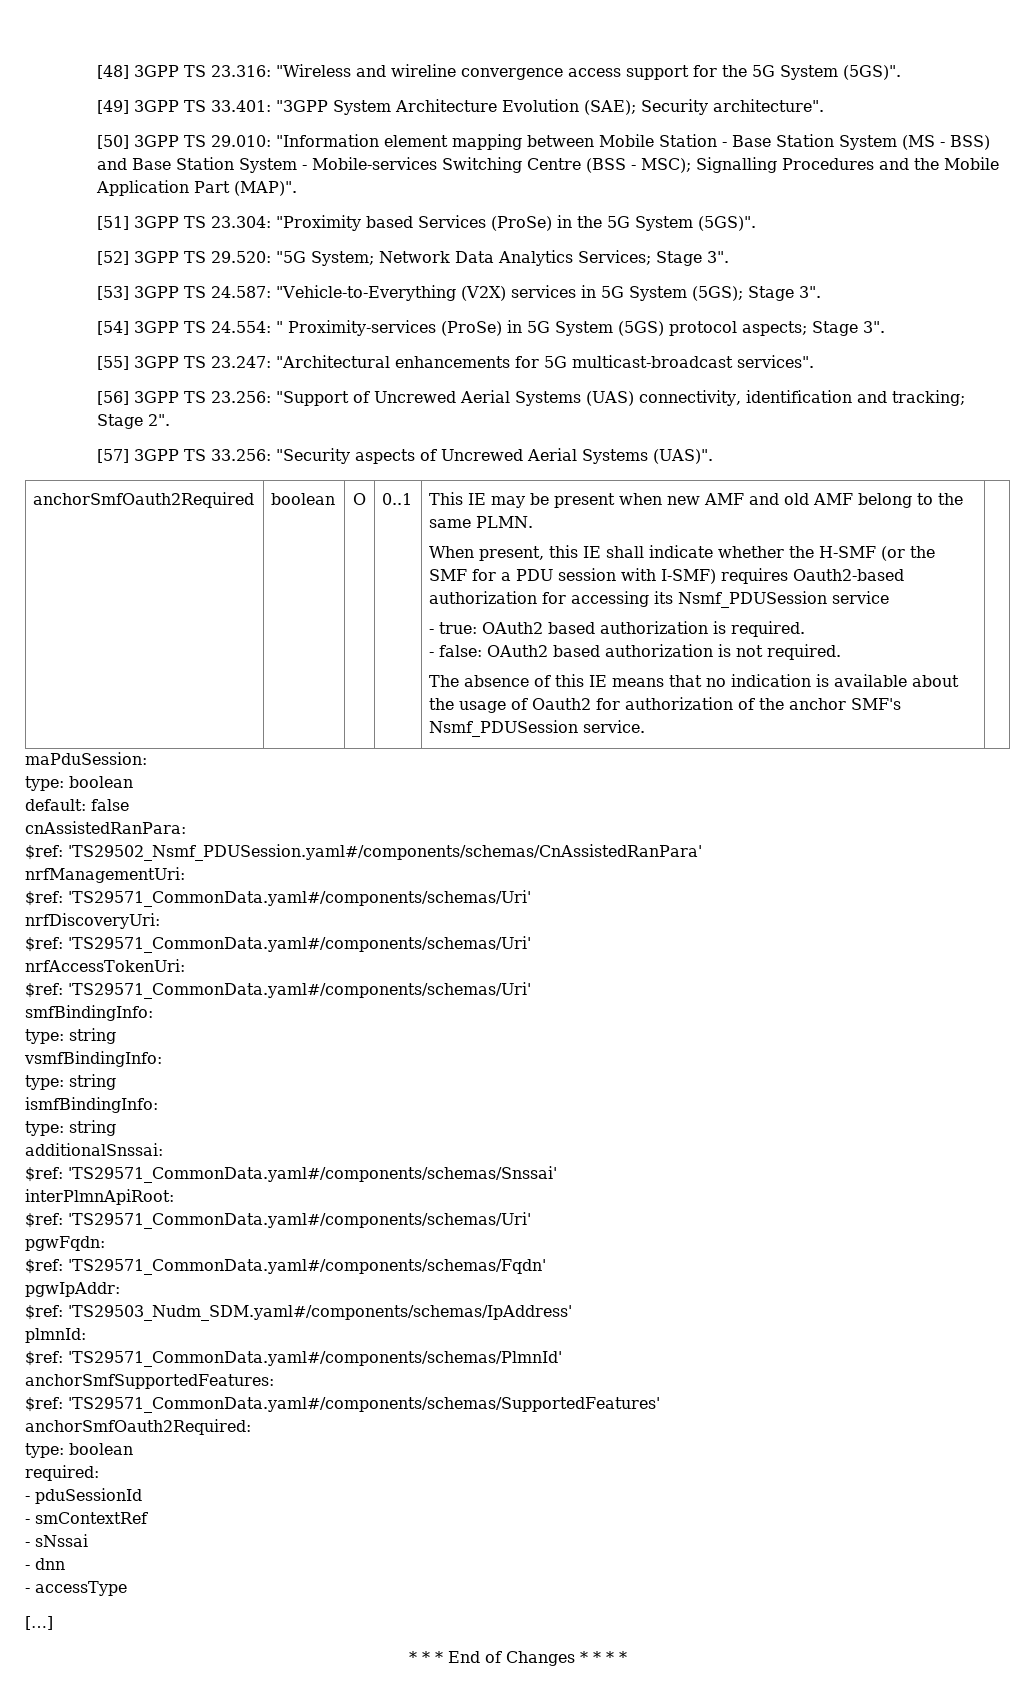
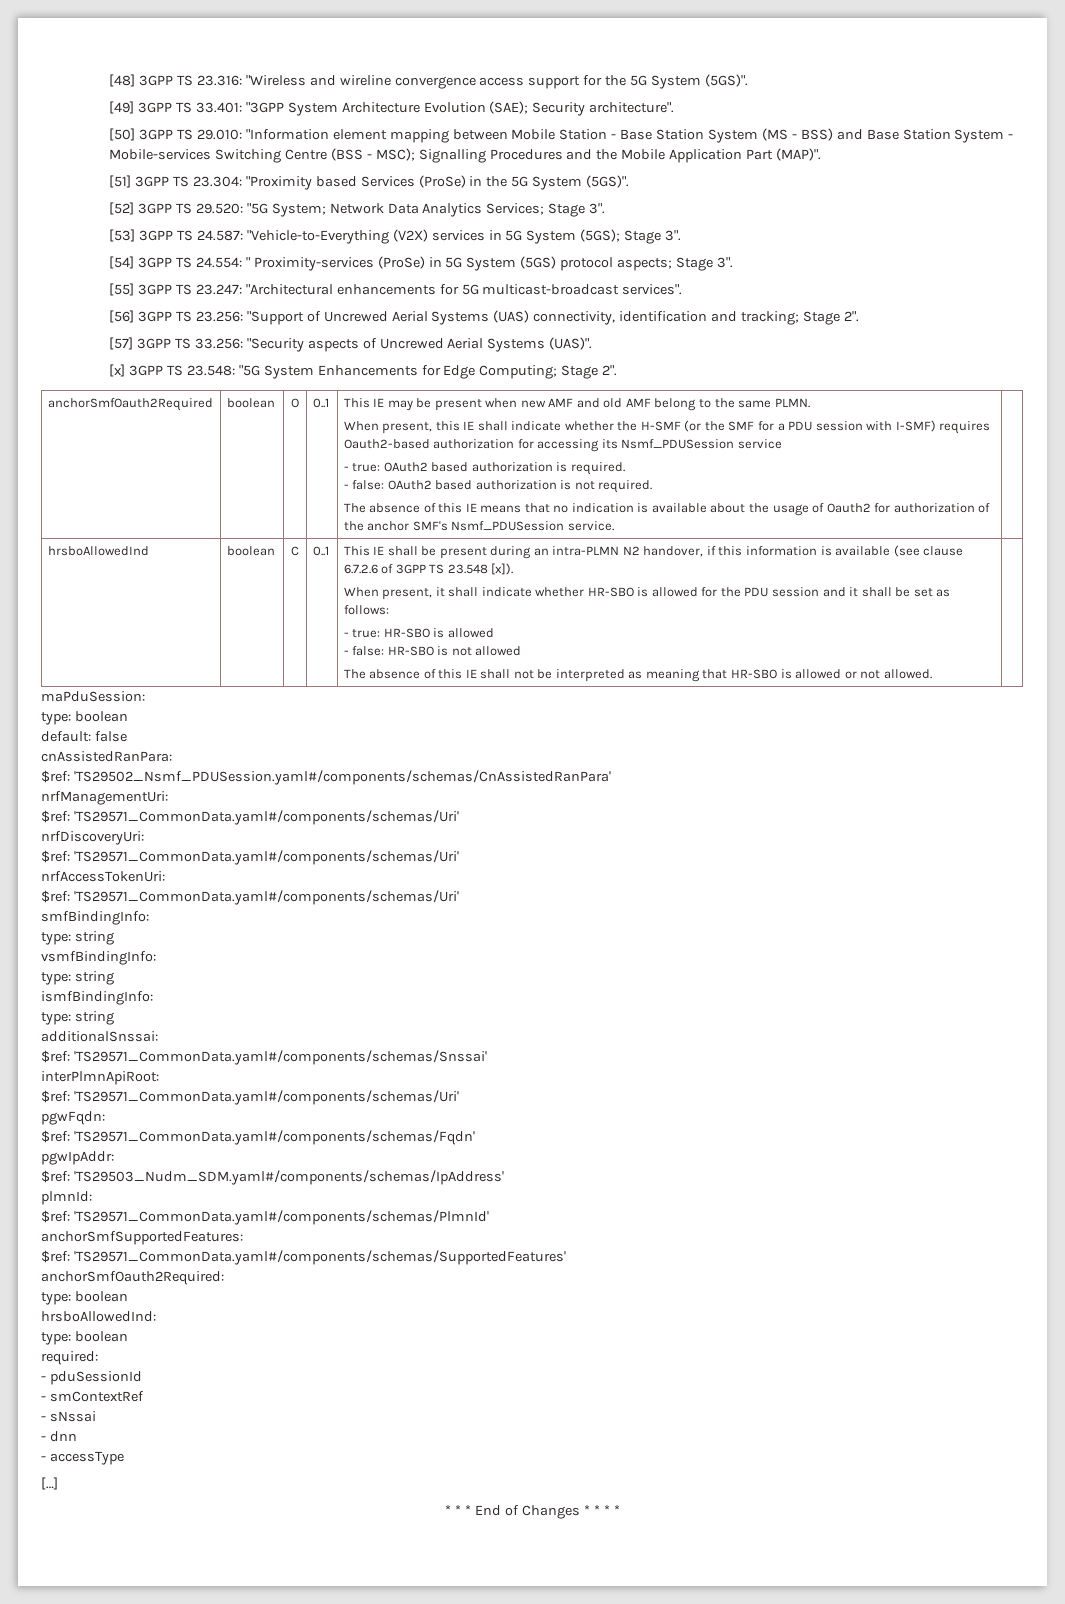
(714, 456) none -> [109,364,618,379] // [x] 3GPP TS 23.548: "5G System Enhancements for Edge Computing; Stage 2".
(646, 726) none -> [47,546,149,556] [226,546,275,556] [291,546,299,556] [312,546,329,556] [343,545,964,559] [343,563,514,575] [343,587,951,600] [343,605,389,615] [343,628,494,638] [343,646,522,656] [343,669,932,682] // hrsboAllowedInd | boolean | C | 0..1 | This IE shall be present during an intra-PLMN N2 handover, if this information is available (see clause 6.7.2.6 of 3GPP TS 23.548 [x]). // When present, it shall indicate whether HR-SBO is allowed for the PDU session and it shall be set as follows: // - true: HR-SBO is allowed // - false: HR-SBO is not allowed // The absence of this IE shall not be interpreted as meaning that HR-SBO is allowed or not allowed. |
(133, 1449) none -> [41,1311,156,1322] [41,1331,128,1345] // hrsboAllowedInd: // type: boolean

